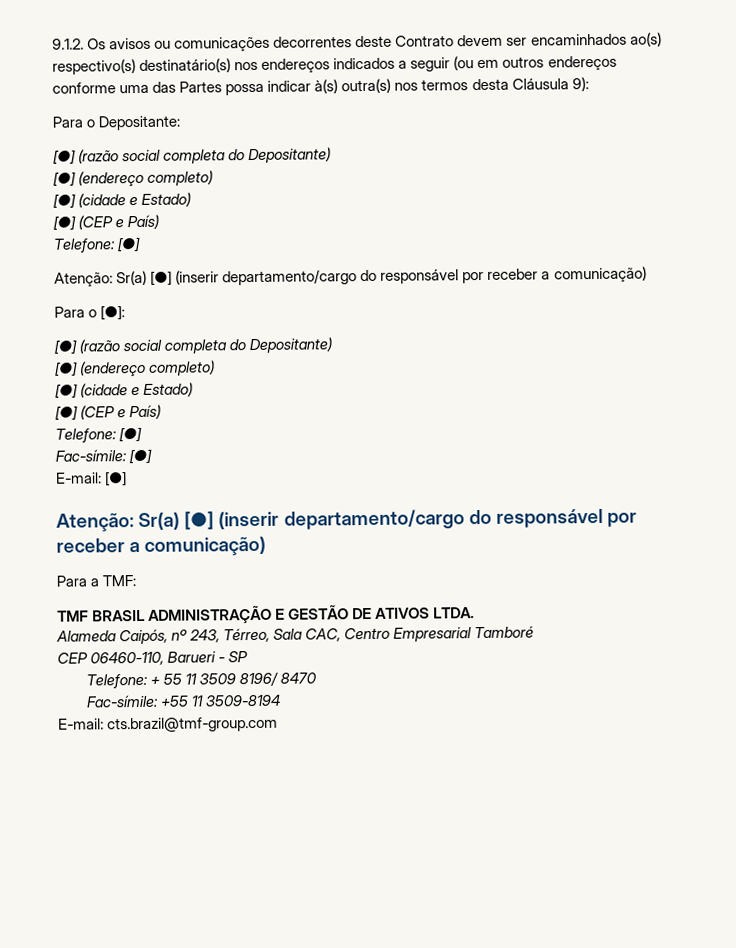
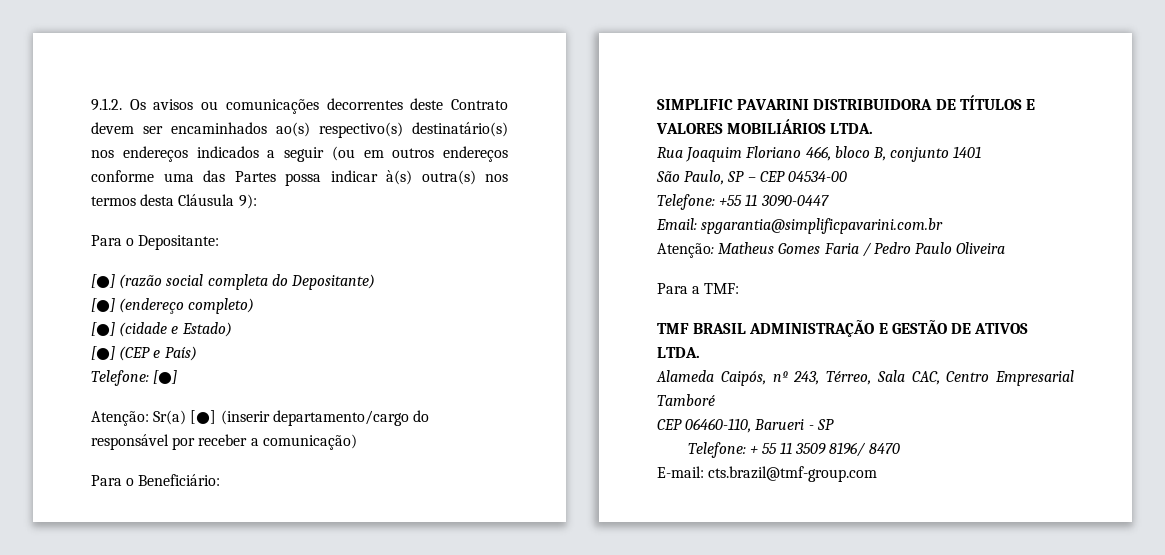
[100,305,126,321] [54,337,333,355] [55,360,216,377] [55,382,194,399] [55,404,162,421] [55,426,143,443] [55,448,153,465] [55,471,128,487] [56,508,637,532] [56,535,267,556] [●]: // [●] (razão social completa do Depositante) // [●] (endereço completo) // [●] (cidade e Estado) // [●] (CEP e País) // Telefone: [●] // Fac-símile: [●] // E-mail: [●] // Atenção: Sr(a) [●] (inserir departamento/cargo do responsável por receber a comunicação) -> [138,474,221,486] [657,95,1035,110] [656,119,874,134] [657,146,982,162] [656,170,847,185] [657,194,829,210] [656,218,944,234] [657,242,1006,258] Beneficiário: // SIMPLIFIC PAVARINI DISTRIBUIDORA DE TÍTULOS E VALORES MOBILIÁRIOS LTDA. // Rua Joaquim Floriano 466, bloco B, conjunto 1401 // São Paulo, SP – CEP 04534-00 // Telefone: +55 11 3090-0447 // Email: spgarantia@simplificpavarini.com.br // Atenção: Matheus Gomes Faria / Pedro Paulo Oliveira
[85,694,281,708] // Fac-símile: +55 11 3509-8194 -> (900, 448) none

